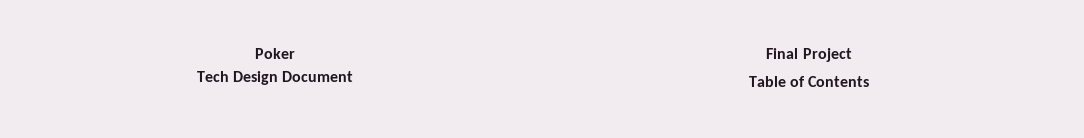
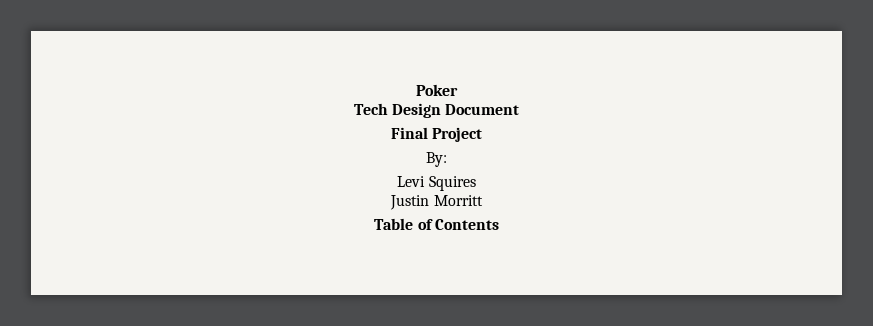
(852, 55) none -> [426,152,447,167] [397,176,476,191] [390,195,483,210] // By: // Levi Squires // Justin Morritt

